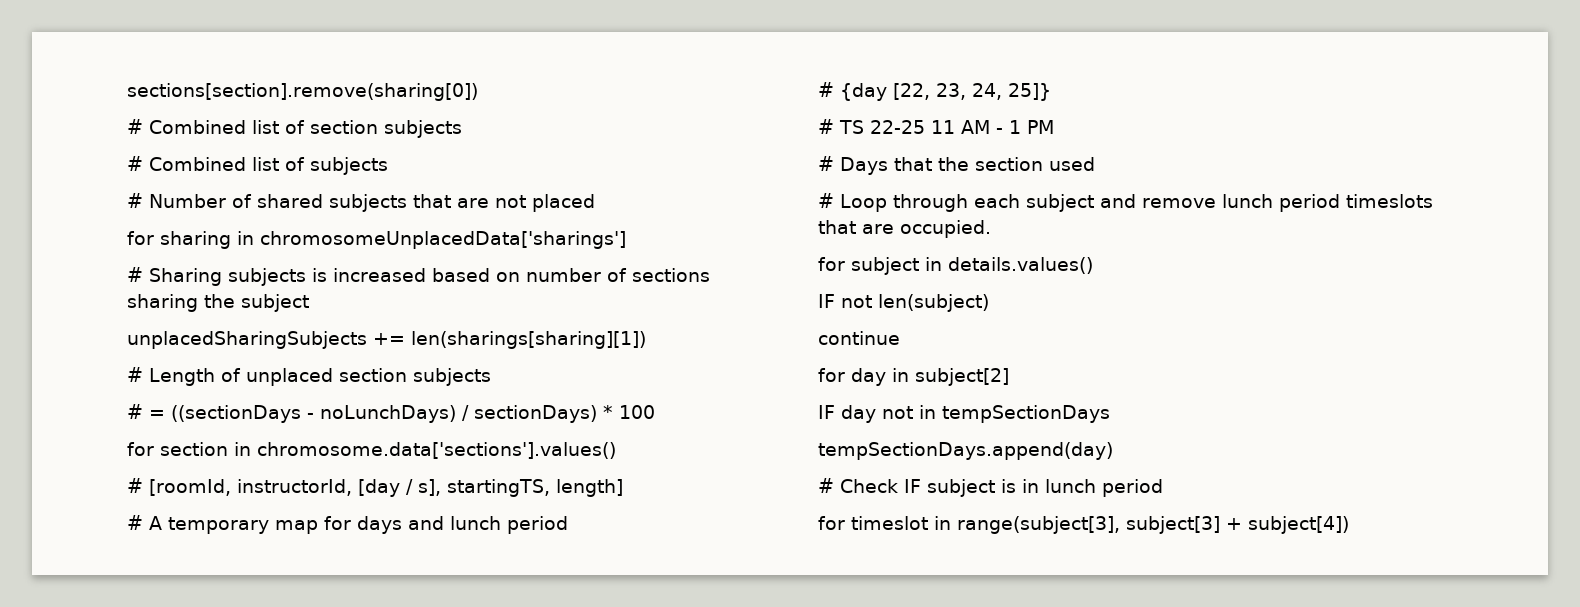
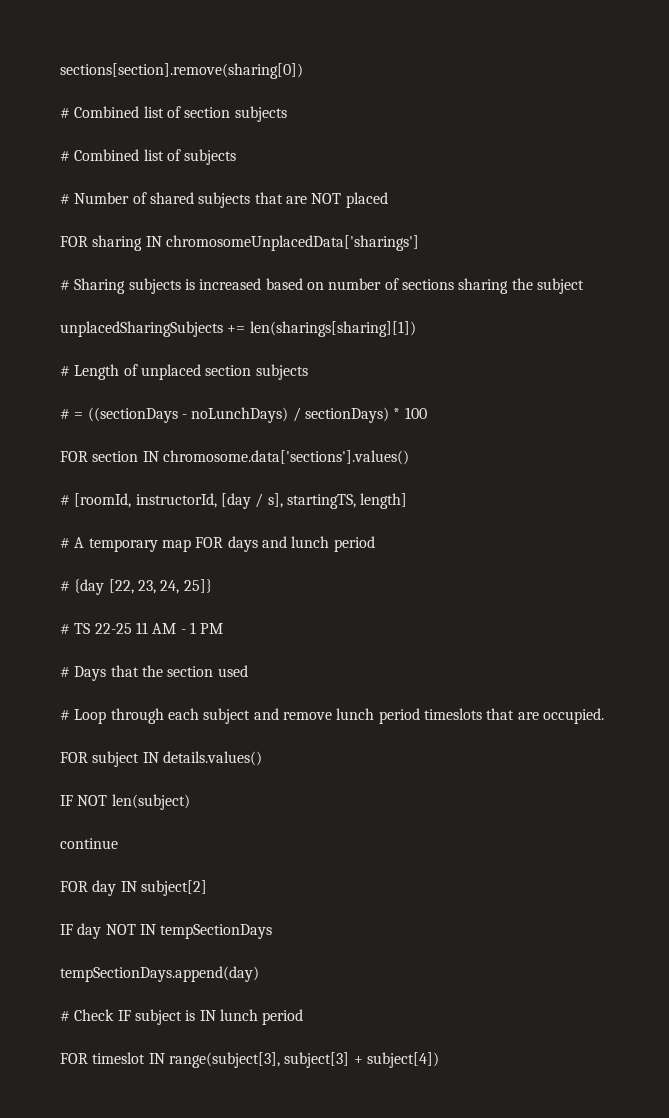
[495,195,526,208] not -> [311,193,342,204] NOT
[127,231,254,249] for sharing in -> [60,235,162,251] FOR sharing IN
[127,442,251,456] for section in -> [60,451,159,462] FOR section IN
[324,516,351,530] for -> [195,537,224,548] FOR
[818,257,942,275] for subject in -> [60,751,159,767] FOR subject IN
[841,295,872,308] not -> [77,795,108,806] NOT
[818,368,909,386] for day in -> [60,880,137,896] FOR day IN
[882,405,936,419] not in -> [105,924,156,935] NOT IN
[1022,479,1163,497] [818,516,951,530] in lunch period // for timeslot in -> [199,1009,304,1025] [60,1052,165,1064] IN lunch period // FOR timeslot IN

